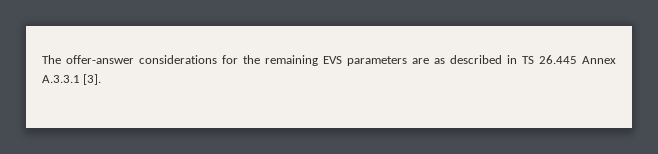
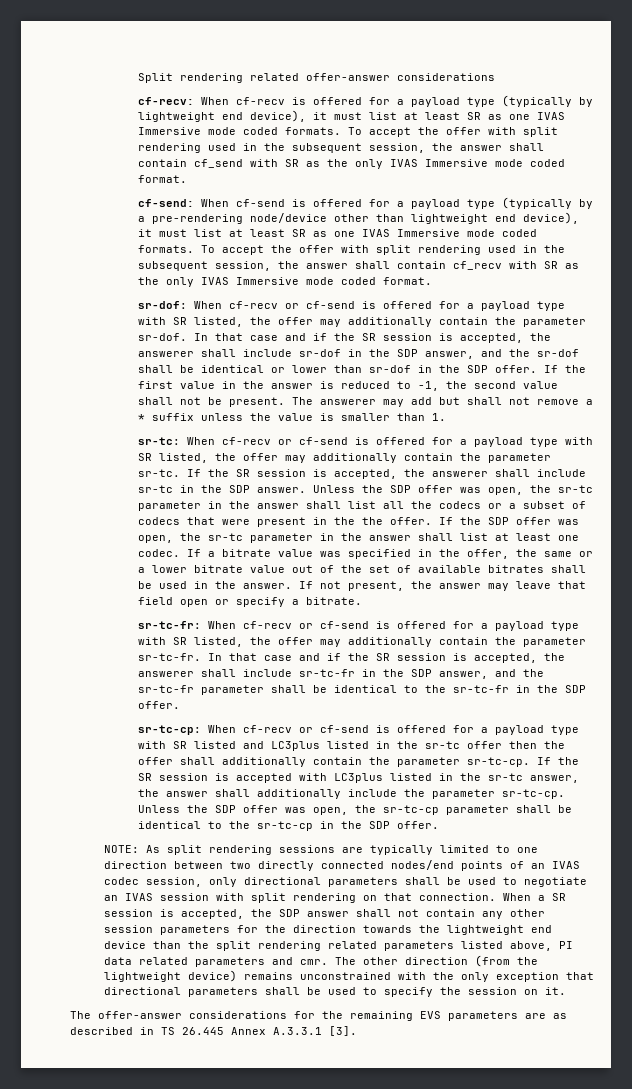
(42, 59) none -> [137,73,495,83] [137,95,593,107] [137,110,565,122] [137,127,558,137] [137,143,544,153] [137,159,565,169] [137,175,187,183] [137,197,593,209] [137,212,579,224] [137,229,537,237] [137,245,565,255] [137,261,579,271] [137,277,432,287] [137,301,565,311] [137,317,586,327] [137,333,551,343] [137,349,579,359] [137,365,586,373] [137,381,558,391] [137,397,593,407] [137,413,446,421] [137,437,593,447] [137,453,551,463] [137,469,586,479] [137,485,593,495] [137,501,586,511] [137,517,579,527] [137,533,579,543] [137,549,593,559] [137,565,586,573] [137,581,586,591] [137,597,362,607] [137,621,579,631] [137,637,586,647] [137,653,565,663] [137,669,544,679] [137,685,586,695] [137,701,180,709] [137,725,579,735] [137,741,565,751] [137,757,579,767] [137,773,579,783] [137,789,565,799] [137,805,572,815] [137,821,439,831] [103,845,538,855] [103,860,580,871] [103,877,587,887] [103,893,566,903] [103,909,545,919] [103,925,552,935] [103,941,573,951] [103,955,538,967] [103,970,594,982] [103,987,566,997] Split rendering related offer-answer considerations // cf-recv: When cf-recv is offered for a payload type (typically by lightweight end device), it must list at least SR as one IVAS Immersive mode coded formats. To accept the offer with split rendering used in the subsequent session, the answer shall contain cf_send with SR as the only IVAS Immersive mode coded format. // cf-send: When cf-send is offered for a payload type (typically by a pre-rendering node/device other than lightweight end device), it must list at least SR as one IVAS Immersive mode coded formats. To accept the offer with split rendering used in the subsequent session, the answer shall contain cf_recv with SR as the only IVAS Immersive mode coded format. // sr-dof: When cf-recv or cf-send is offered for a payload type with SR listed, the offer may additionally contain the parameter sr-dof. In that case and if the SR session is accepted, the answerer shall include sr-dof in the SDP answer, and the sr-dof shall be identical or lower than sr-dof in the SDP offer. If the first value in the answer is reduced to -1, the second value shall not be present. The answerer may add but shall not remove a * suffix unless the value is smaller than 1. // sr-tc: When cf-recv or cf-send is offered for a payload type with SR listed, the offer may additionally contain the parameter sr-tc. If the SR session is accepted, the answerer shall include sr-tc in the SDP answer. Unless the SDP offer was open, the sr-tc parameter in the answer shall list all the codecs or a subset of codecs that were present in the the offer. If the SDP offer was open, the sr-tc parameter in the answer shall list at least one codec. If a bitrate value was specified in the offer, the same or a lower bitrate value out of the set of available bitrates shall be used in the answer. If not present, the answer may leave that field open or specify a bitrate. // sr-tc-fr: When cf-recv or cf-send is offered for a payload type with SR listed, the offer may additionally contain the parameter sr-tc-fr. In that case and if the SR session is accepted, the answerer shall include sr-tc-fr in the SDP answer, and the sr-tc-fr parameter shall be identical to the sr-tc-fr in the SDP offer. // sr-tc-cp: When cf-recv or cf-send is offered for a payload type with SR listed and LC3plus listed in the sr-tc offer then the offer shall additionally contain the parameter sr-tc-cp. If the SR session is accepted with LC3plus listed in the sr-tc answer, the answer shall additionally include the parameter sr-tc-cp. Unless the SDP offer was open, the sr-tc-cp parameter shall be identical to the sr-tc-cp in the SDP offer. // NOTE: As split rendering sessions are typically limited to one direction between two directly connected nodes/end points of an IVAS codec session, only directional parameters shall be used to negotiate an IVAS session with split rendering on that connection. When a SR session is accepted, the SDP answer shall not contain any other session parameters for the direction towards the lightweight end device than the split rendering related parameters listed above, PI data related parameters and cmr. The other direction (from the lightweight device) remains unconstrained with the only exception that directional parameters shall be used to specify the session on it. //

